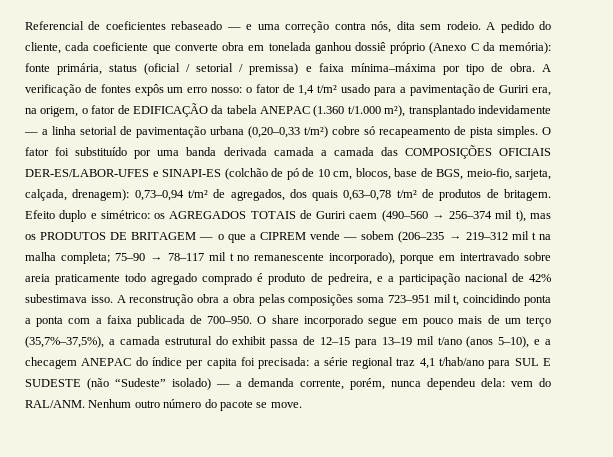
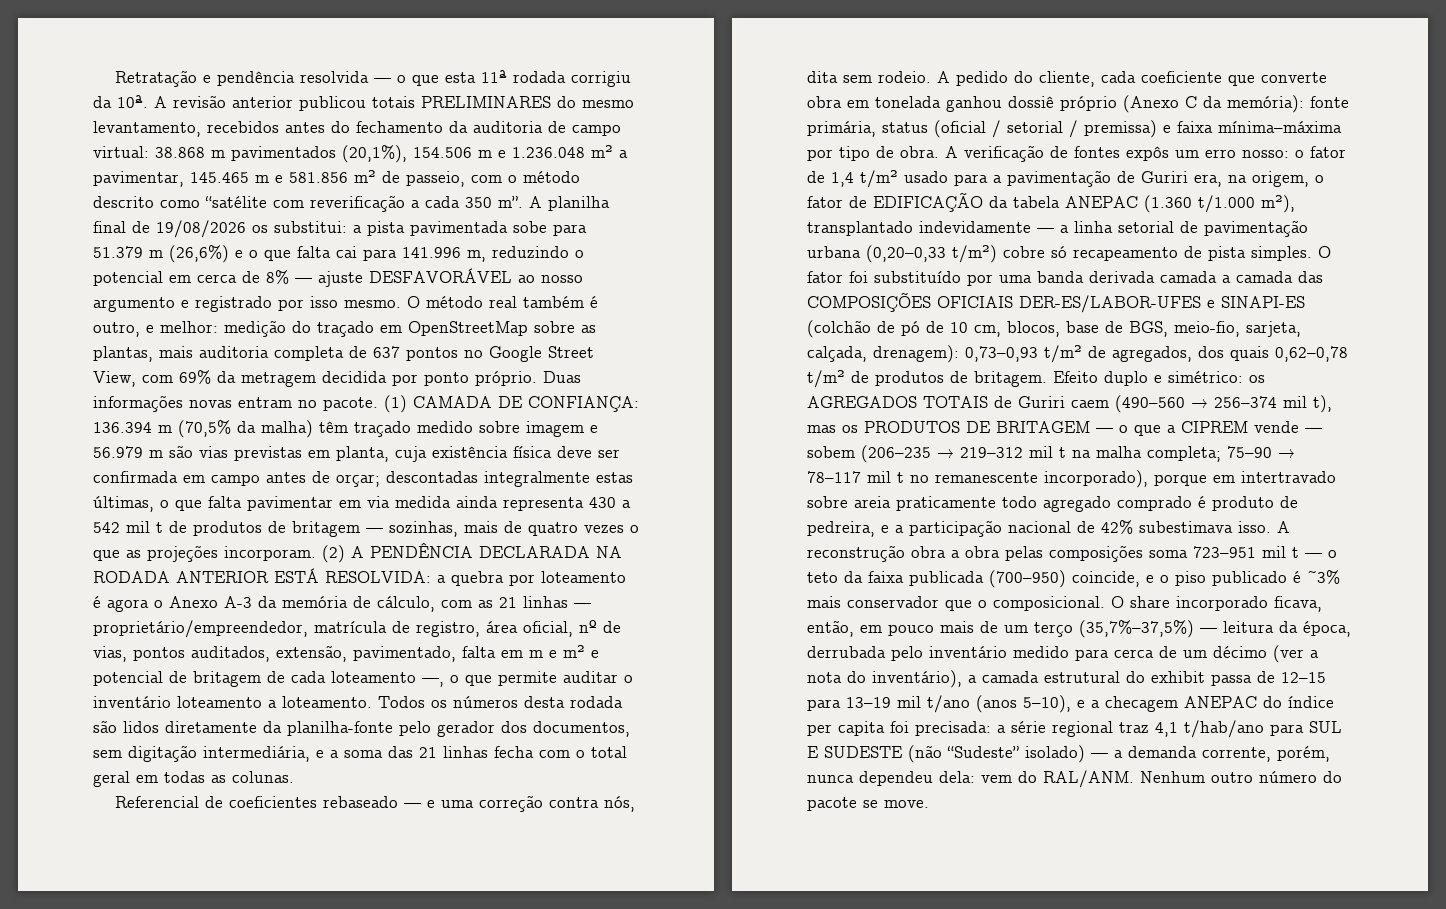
(25, 25) none -> [115,70,632,87] [93,95,634,111] [93,121,621,137] [93,145,628,163] [93,170,580,187] [93,195,610,212] [93,220,587,238] [93,245,584,263] [93,268,583,287] [93,296,598,312] [93,320,596,337] [93,346,594,362] [93,370,581,387] [93,395,639,413] [93,420,598,438] [93,445,620,462] [93,471,633,487] [93,496,631,512] [93,521,639,537] [93,542,622,563] [93,568,626,586] [93,596,591,612] [93,620,621,638] [93,645,599,662] [93,671,633,687] [93,696,623,708] [93,720,630,737] [93,745,627,762] [93,771,294,787] Retratação e pendência resolvida — o que esta 11ª rodada corrigiu da 10ª. A revisão anterior publicou totais PRELIMINARES do mesmo levantamento, recebidos antes do fechamento da auditoria de campo virtual: 38.868 m pavimentados (20,1%), 154.506 m e 1.236.048 m² a pavimentar, 145.465 m e 581.856 m² de passeio, com o método descrito como “satélite com reverificação a cada 350 m”. A planilha final de 19/08/2026 os substitui: a pista pavimentada sobe para 51.379 m (26,6%) e o que falta cai para 141.996 m, reduzindo o potencial em cerca de 8% — ajuste DESFAVORÁVEL ao nosso argumento e registrado por isso mesmo. O método real também é outro, e melhor: medição do traçado em OpenStreetMap sobre as plantas, mais auditoria completa de 637 pontos no Google Street View, com 69% da metragem decidida por ponto próprio. Duas informações novas entram no pacote. (1) CAMADA DE CONFIANÇA: 136.394 m (70,5% da malha) têm traçado medido sobre imagem e 56.979 m são vias previstas em planta, cuja existência física deve ser confirmada em campo antes de orçar; descontadas integralmente estas últimas, o que falta pavimentar em via medida ainda representa 430 a 542 mil t de produtos de britagem — sozinhas, mais de quatro vezes o que as projeções incorporam. (2) A PENDÊNCIA DECLARADA NA RODADA ANTERIOR ESTÁ RESOLVIDA: a quebra por loteamento é agora o Anexo A-3 da memória de cálculo, com as 21 linhas — proprietário/empreendedor, matrícula de registro, área oficial, nº de vias, pontos auditados, extensão, pavimentado, falta em m e m² e potencial de britagem de cada loteamento —, o que permite auditar o inventário loteamento a loteamento. Todos os números desta rodada são lidos diretamente da planilha-fonte pelo gerador dos documentos, sem digitação intermediária, e a soma das 21 linhas fecha com o total geral em todas as colunas. //
[134,190,184,201] 0,73–0,94 -> [965,346,1038,362] 0,73–0,93
[343,190,392,201] 0,63–0,78 -> [1275,346,1348,362] 0,62–0,78
[453,294,551,306] [25,315,253,327] t, coincidindo ponta a ponta com a faixa publicada de 700–950. -> [1292,547,1337,558] [807,570,1340,588] [807,596,1105,611] t — o teto da faixa publicada (700–950) coincide, e o piso publicado é ~3% mais conservador que o composicional.
[367,317,397,327] segue -> [1274,596,1322,612] [807,620,854,637] ficava, então,
[25,336,104,348] (35,7%–37,5%), -> [1079,620,1351,638] [807,645,1319,663] [807,670,962,688] (35,7%–37,5%) — leitura da época, derrubada pelo inventário medido para cerca de um décimo (ver a nota do inventário),

